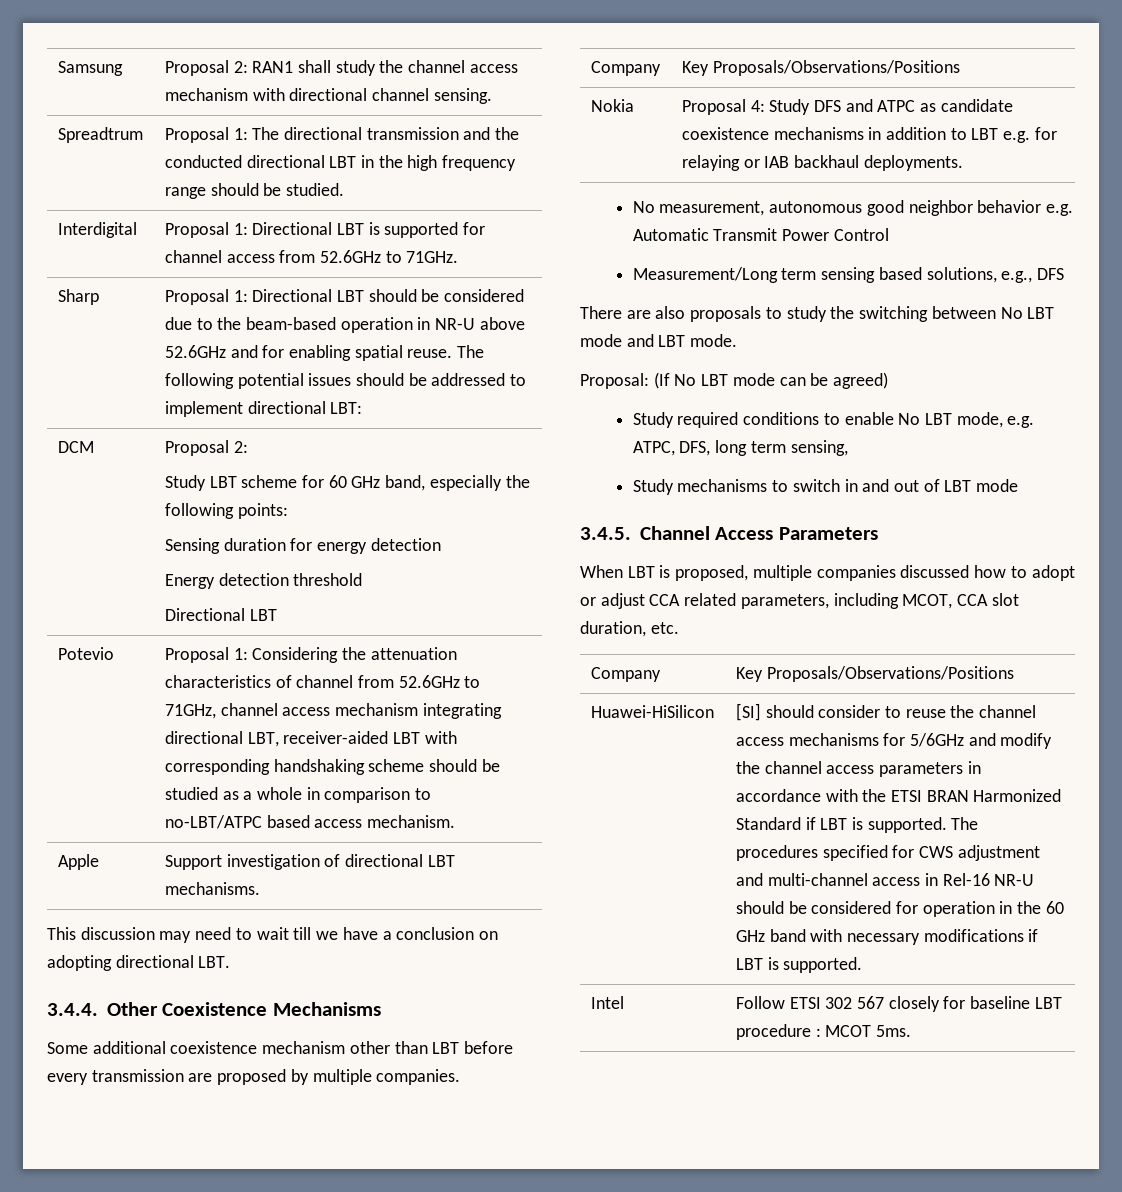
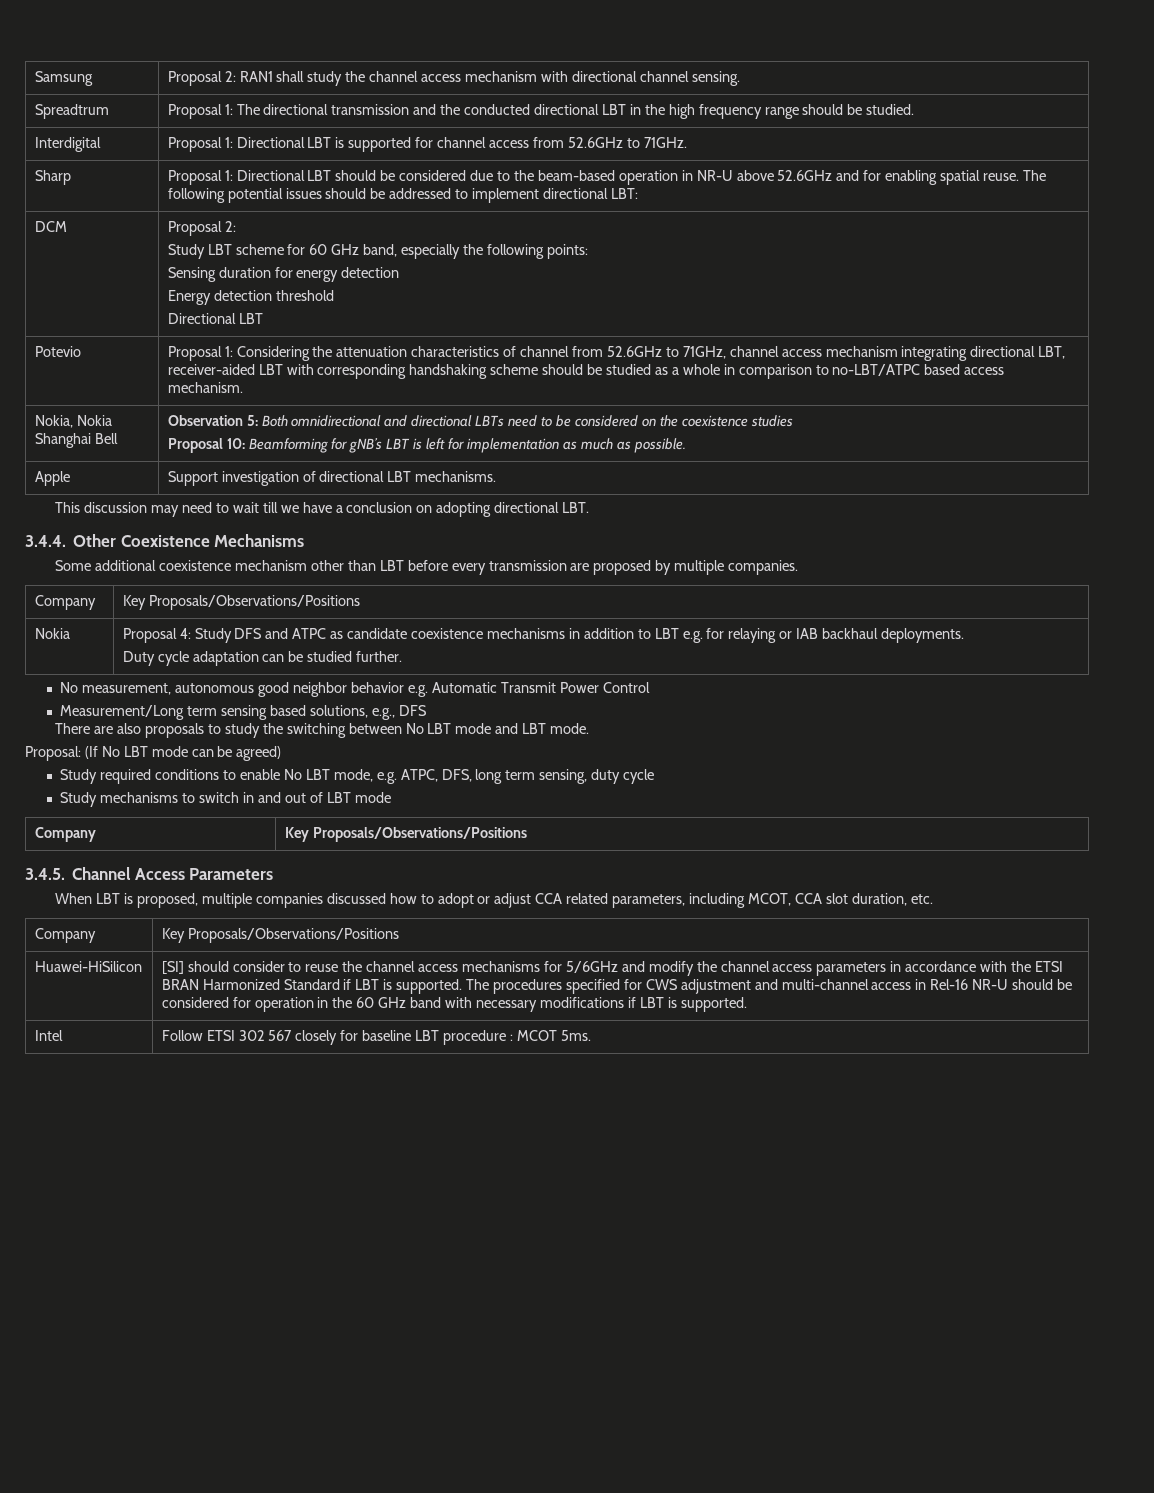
(455, 821) none -> [34,415,112,428] [34,433,118,448] [167,415,793,427] [167,438,686,453] // Nokia, Nokia Shanghai Bell | Observation 5: Both omnidirectional and directional LBTs need to be considered on the coexistence studies // Proposal 10: Beamforming for gNB’s LBT is left for implementation as much as possible.
(963, 163) none -> [122,651,403,666] // Duty cycle adaptation can be studied further.
(848, 448) none -> [591,769,655,784] duty cycle
(1019, 485) none -> [34,827,96,842] [284,827,527,842] // Company | Key Proposals/Observations/Positions

